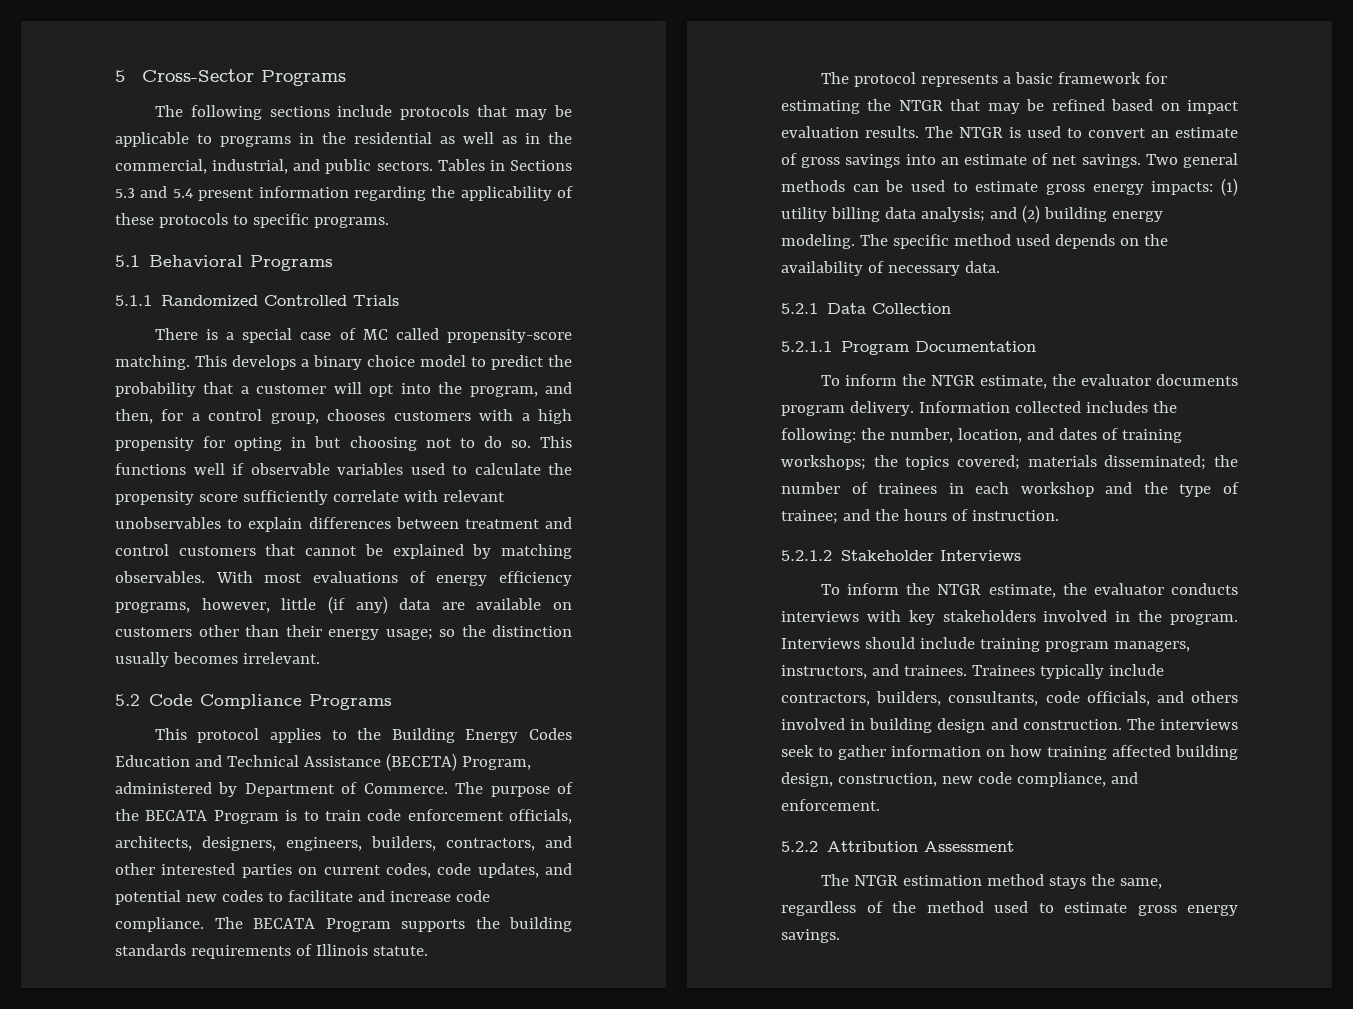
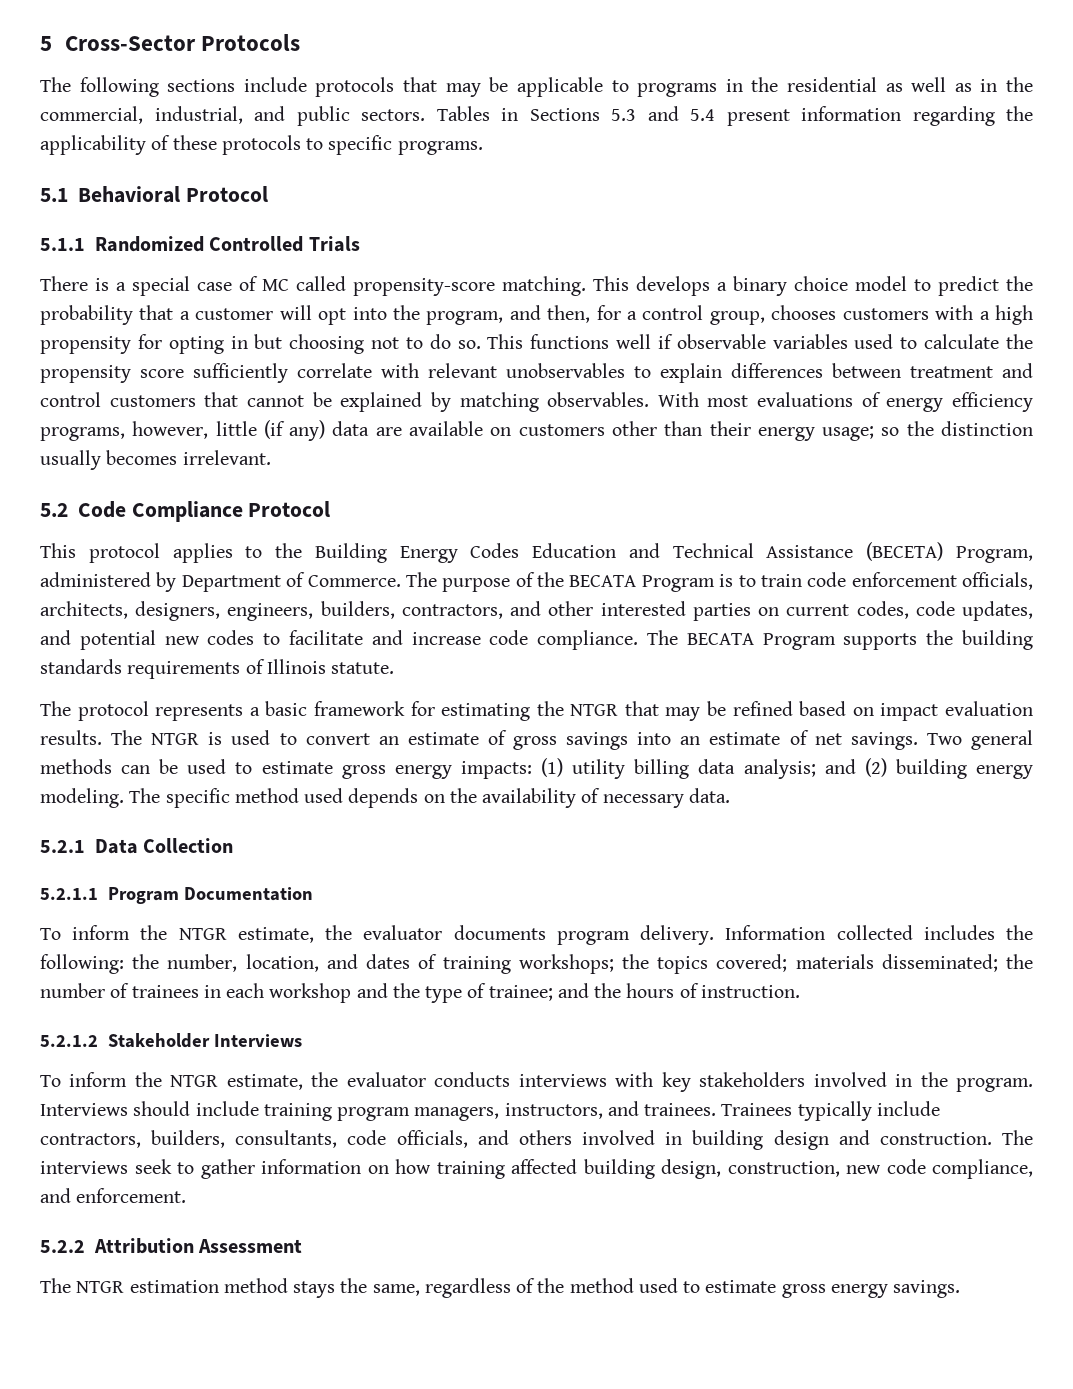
[261,70,347,86] Programs -> [201,34,301,51] Protocols
[250,255,334,271] Programs -> [185,186,268,202] Protocol
[309,694,393,710] Programs -> [248,501,331,517] Protocol

